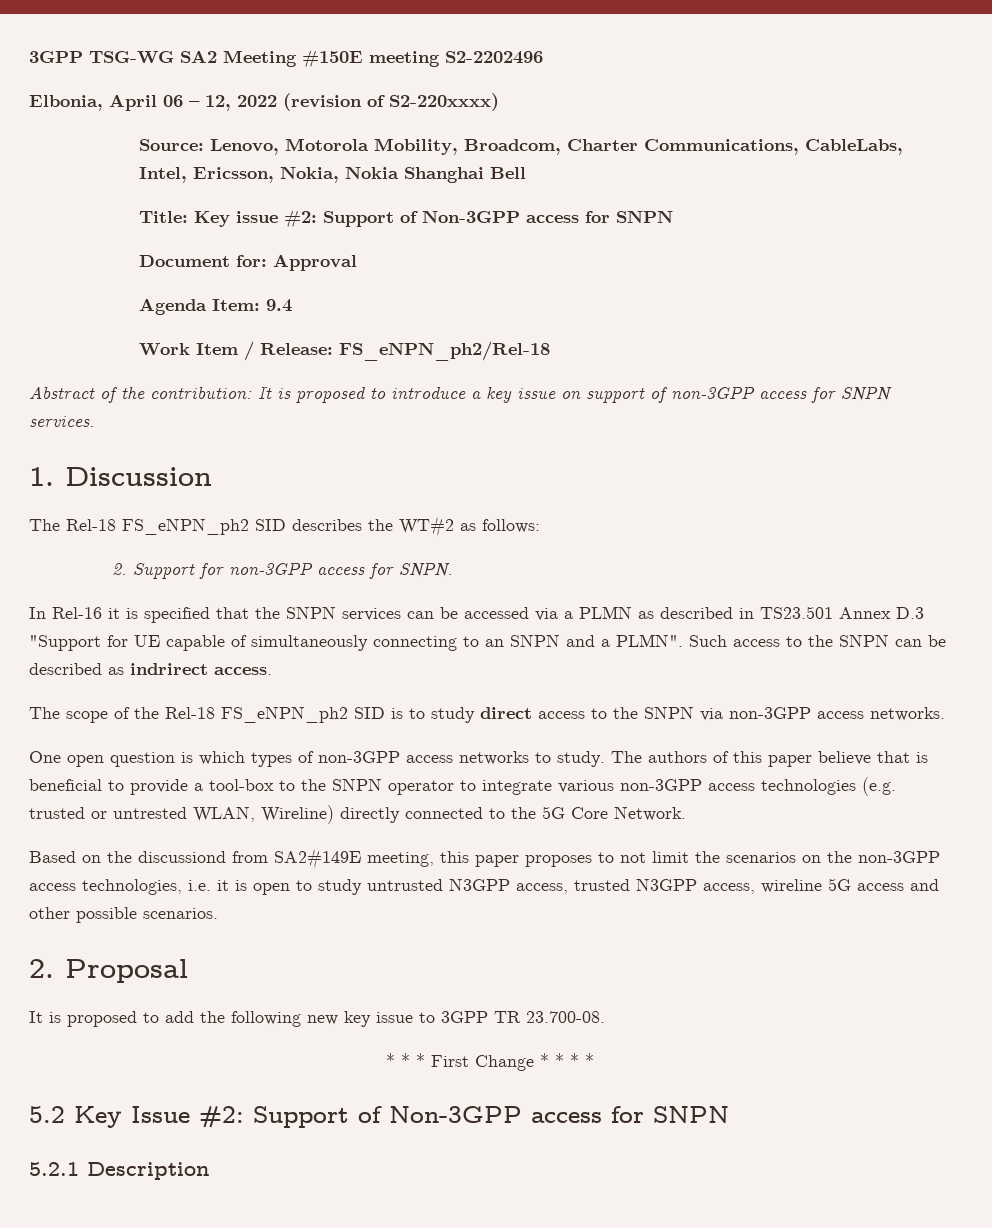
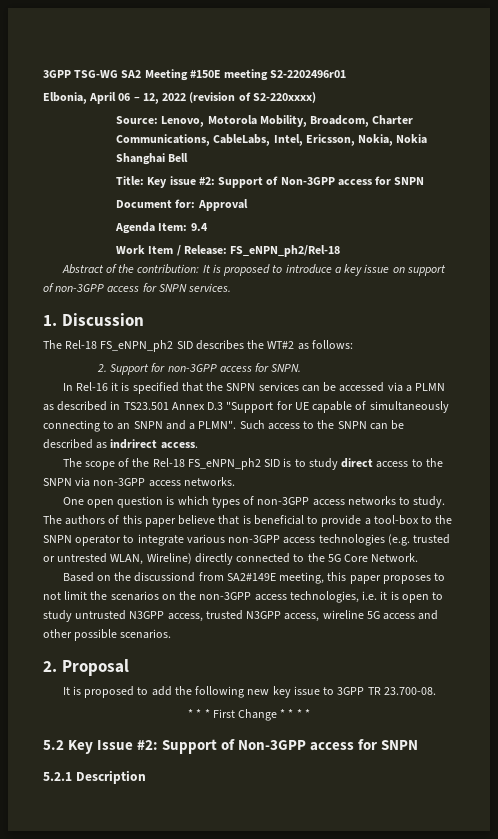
[445,51,543,64] S2-2202496 -> [270,70,347,78] S2-2202496r01

